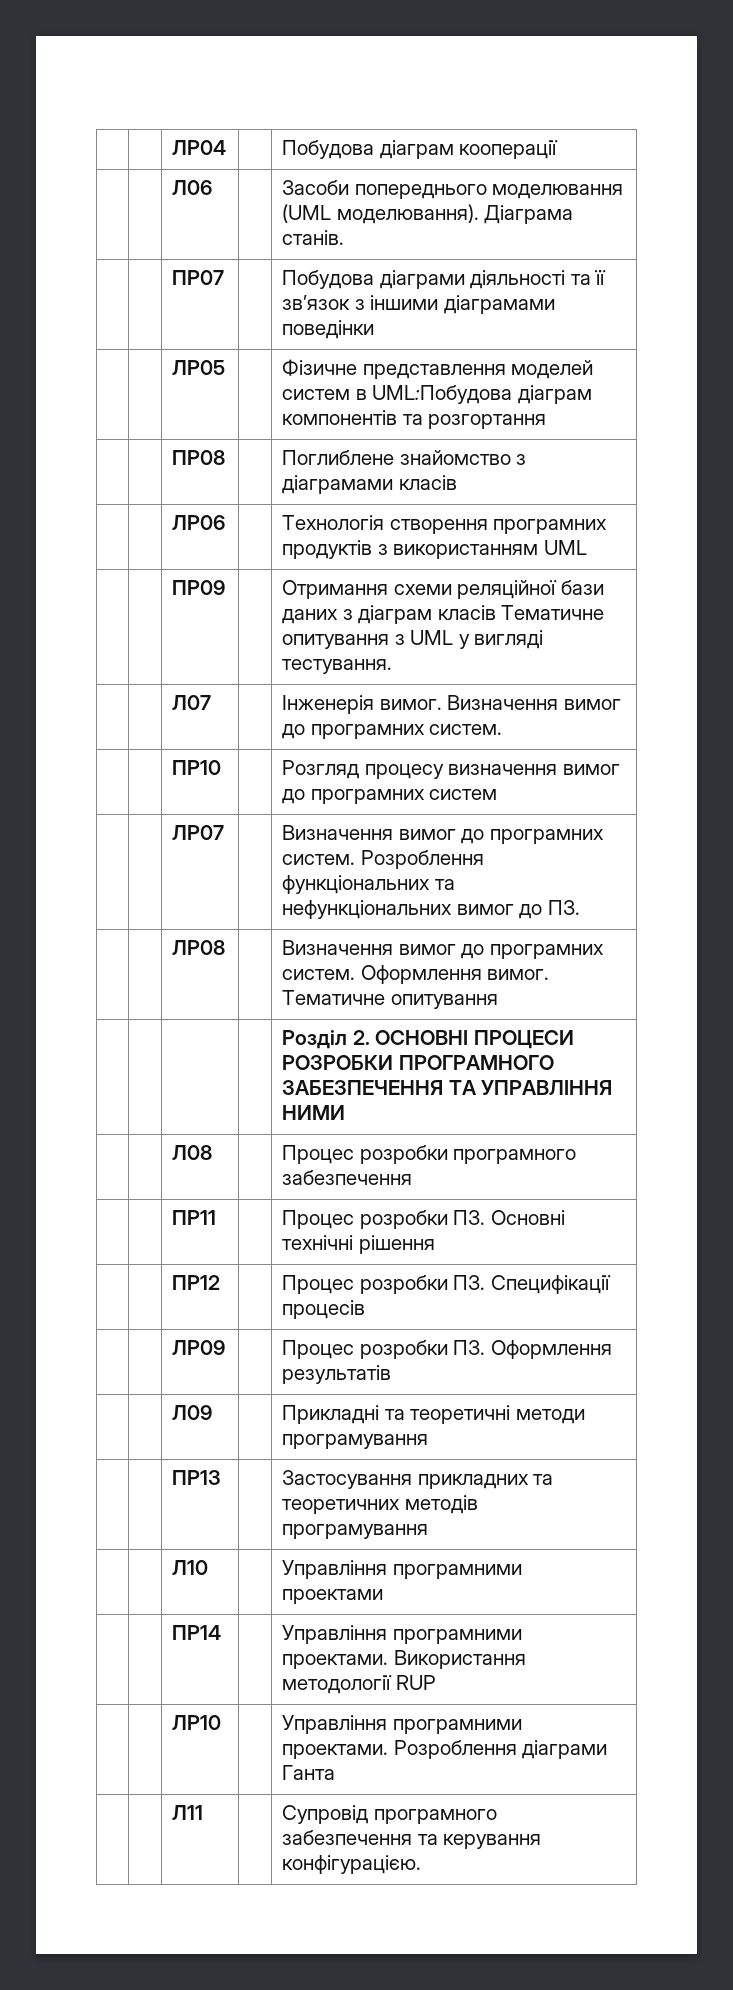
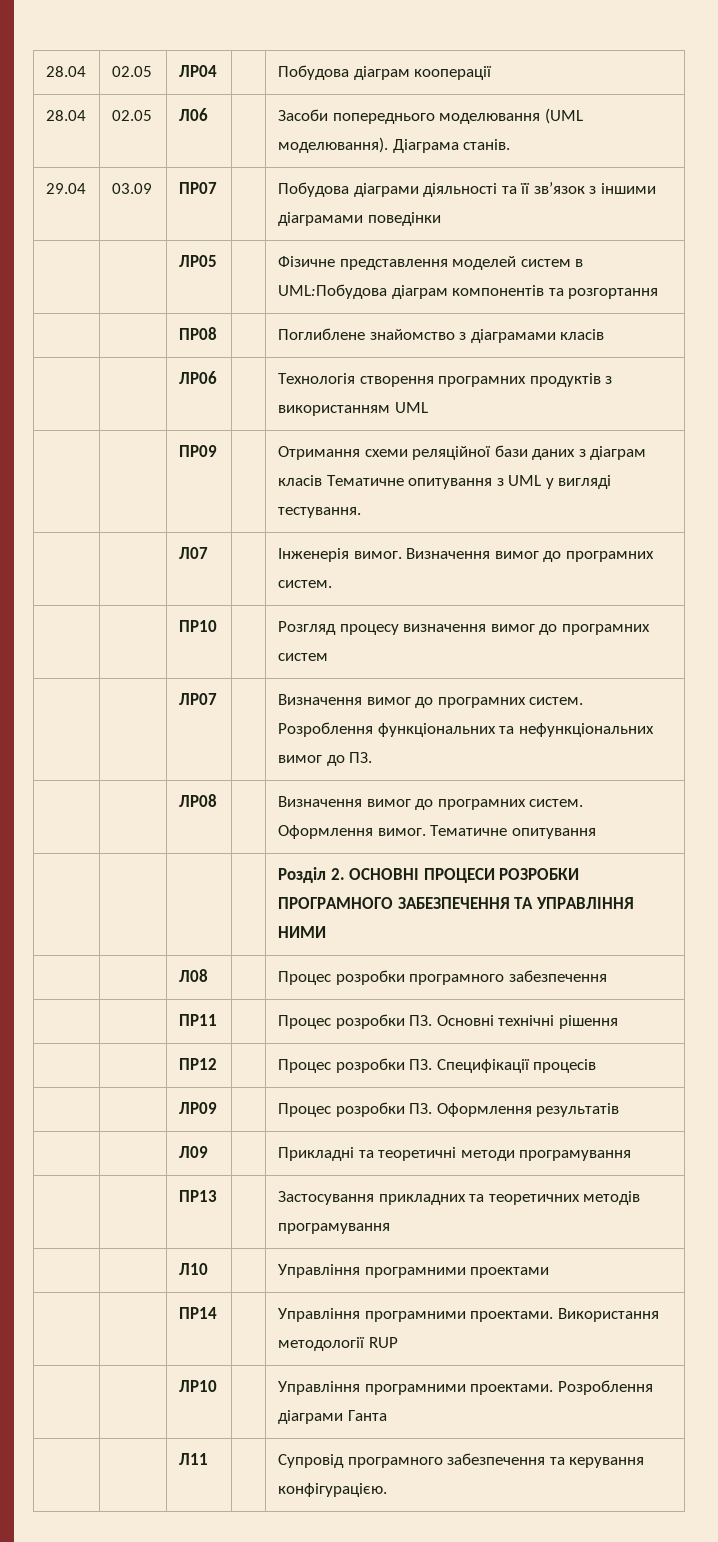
(172, 147) | -> [45,66,86,77] [111,66,152,77] 28.04 | 02.05
(559, 149) | -> [45,110,86,121] [111,110,152,121] 28.04 | 02.05
(345, 237) | -> [45,183,86,194] [111,183,152,194] 29.04 | 03.09

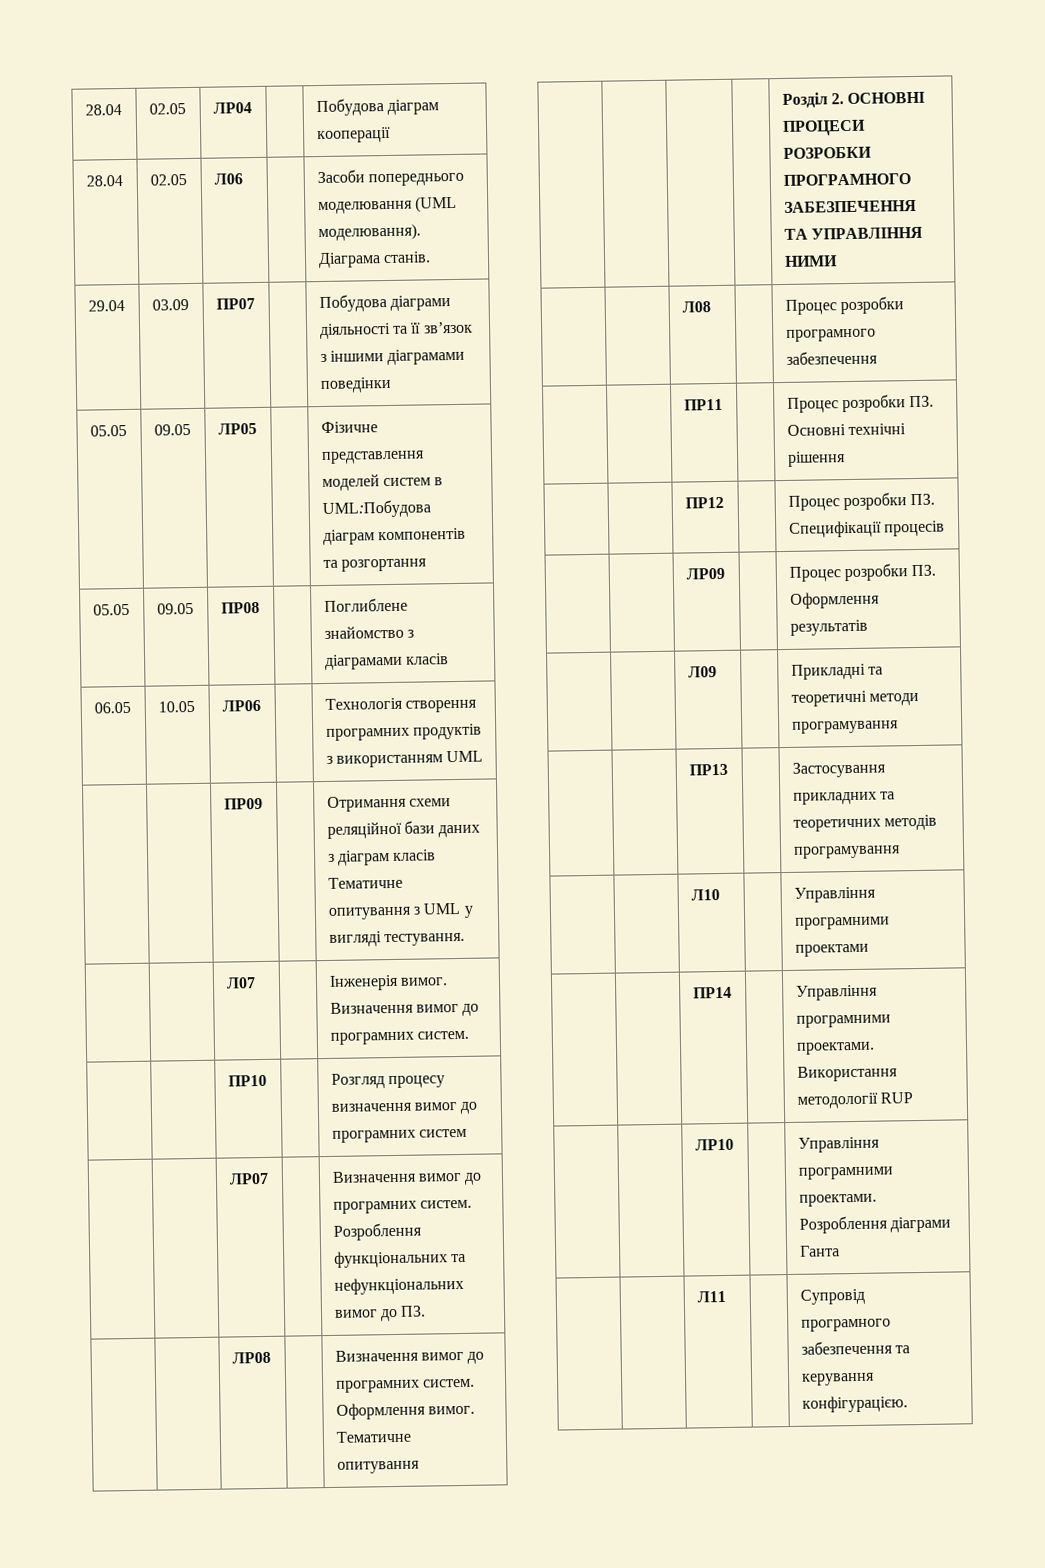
(441, 219) | -> [89,424,127,437] [153,423,191,436] 05.05 | 09.05
(659, 293) | -> [92,603,130,616] [156,602,194,615] 05.05 | 09.05
(605, 334) | -> [93,701,131,714] [157,700,195,713] 06.05 | 10.05

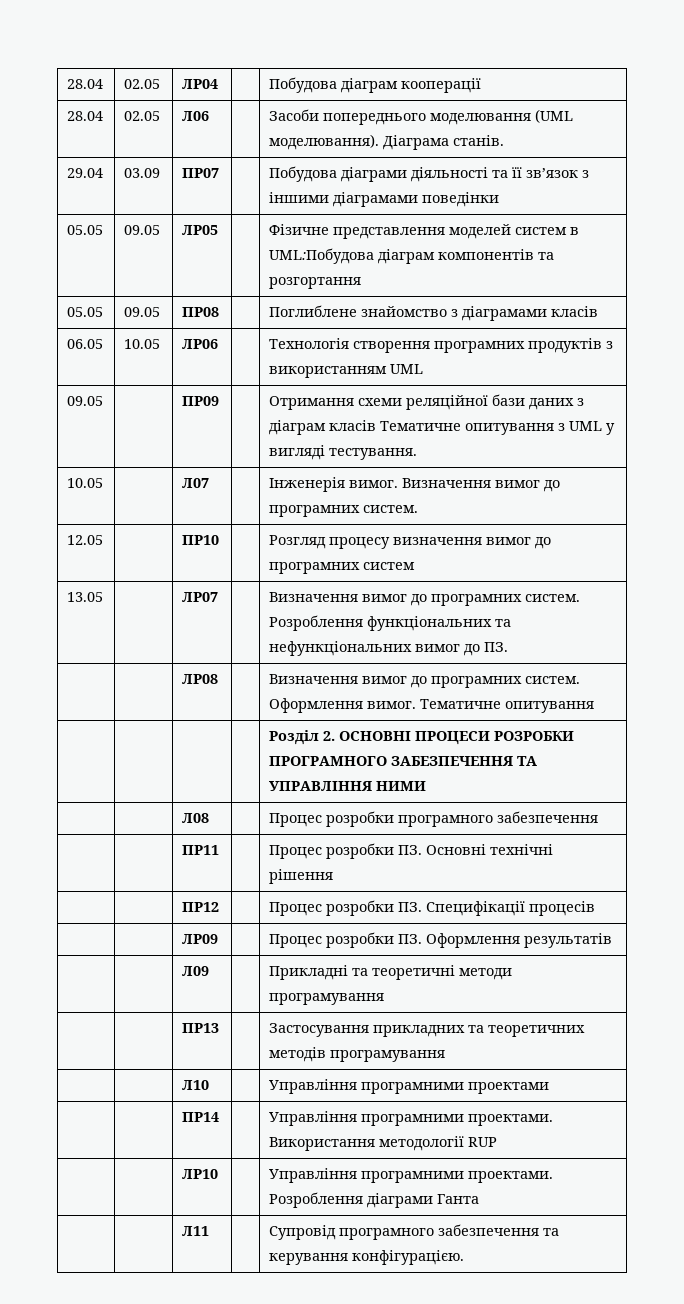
(484, 756) none -> [67,396,104,406] 09.05
(465, 939) none -> [67,478,104,488] 10.05
(469, 1035) none -> [67,535,104,545] 12.05
(467, 1133) none -> [67,592,104,602] 13.05

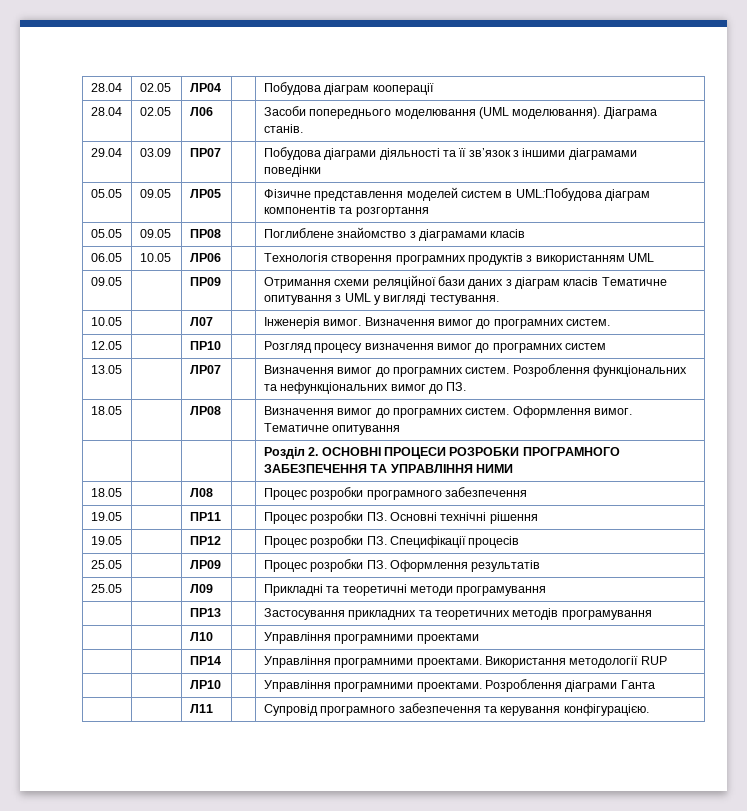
(509, 647) none -> [90,406,122,415] 18.05
(427, 786) none -> [90,488,122,497] 18.05
(599, 817) none -> [90,512,122,521] 19.05
(334, 876) none -> [90,536,122,545] 19.05
(596, 908) none -> [90,560,122,569] 25.05
(613, 940) none -> [90,584,122,593] 25.05

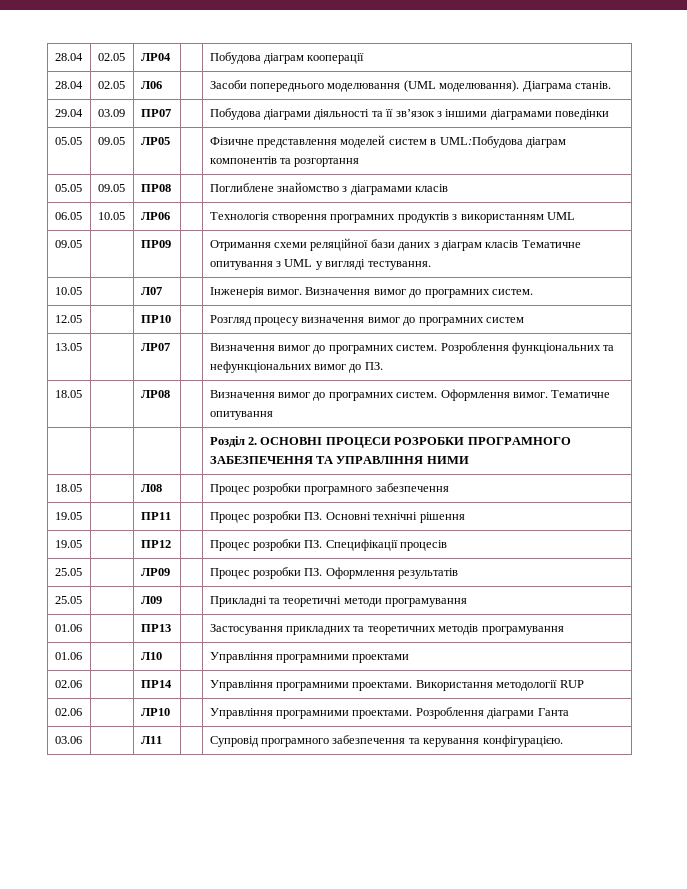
(547, 591) none -> [54,624,82,632] 01.06
(652, 615) none -> [54,652,82,660] 01.06
(479, 639) none -> [54,680,82,688] 02.06
(667, 660) none -> [54,708,82,716] 02.06
(655, 684) none -> [54,736,82,744] 03.06

